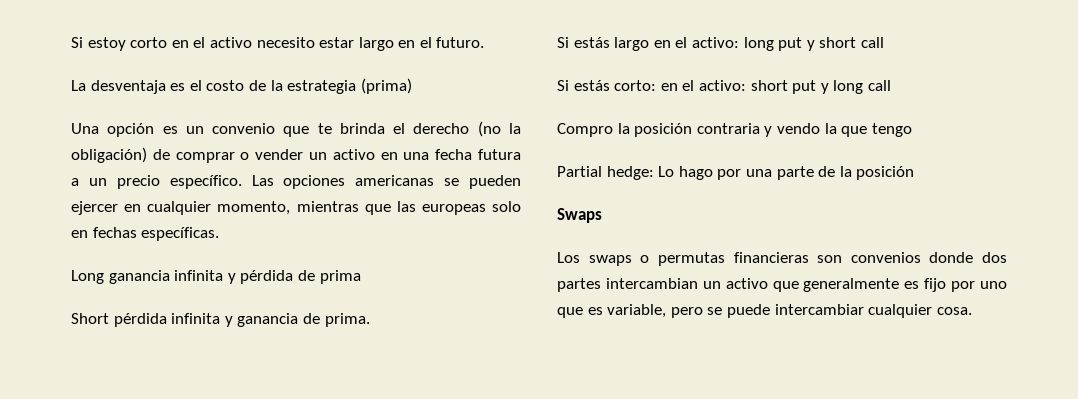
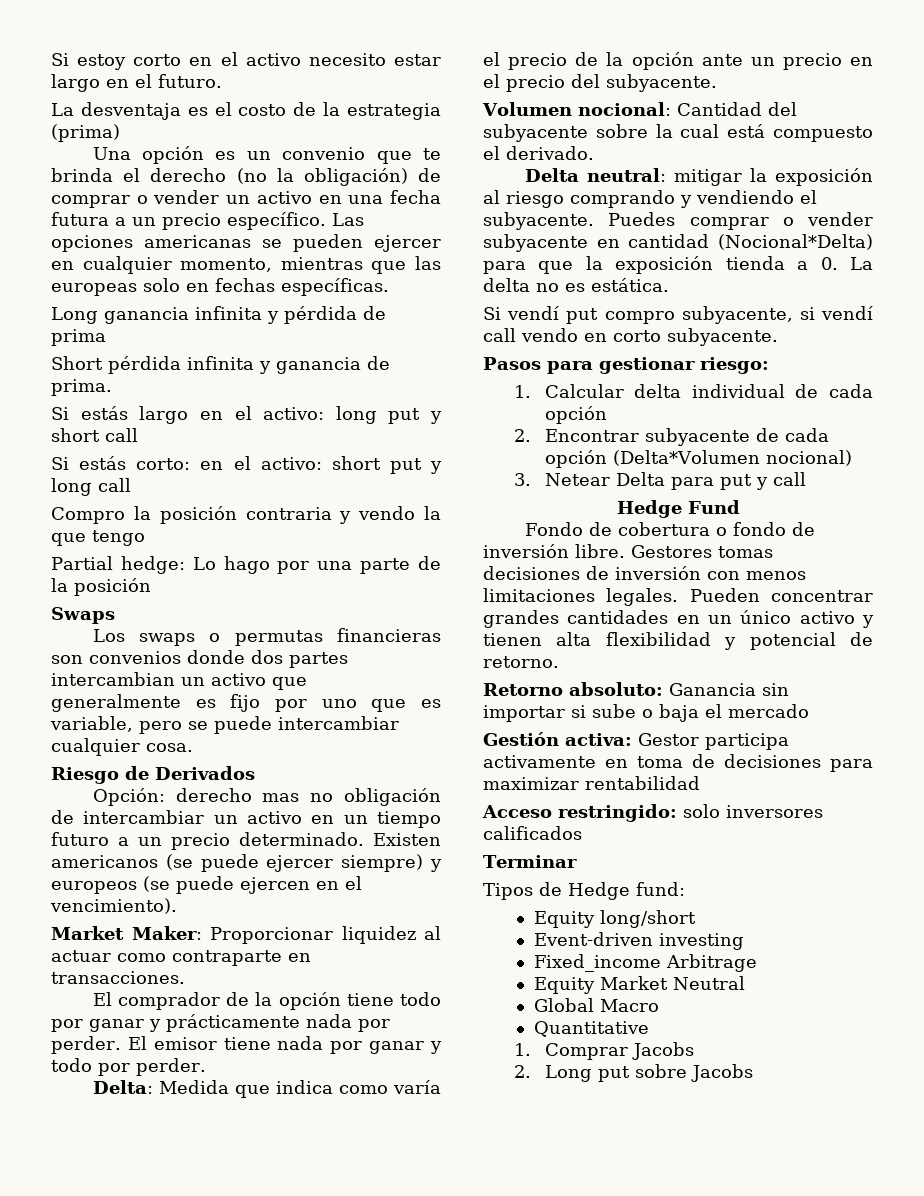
(972, 311) none -> [51,766,255,784] [92,788,441,806] [51,810,441,828] [51,832,441,850] [51,854,443,872] [51,876,362,894] [50,898,177,914] [51,926,441,944] [51,950,311,966] [51,971,185,984] [92,992,441,1010] [51,1014,390,1032] [51,1036,442,1054] [51,1058,206,1076] [92,1080,441,1098] [483,52,873,70] [483,74,717,92] [482,102,797,116] [483,124,873,142] [483,146,594,160] [524,168,873,186] [483,190,817,208] [483,212,873,230] [483,234,873,252] [483,256,873,274] [483,278,669,292] [483,306,873,324] [483,328,778,346] [483,357,769,374] [513,384,873,398] [544,406,607,424] [513,428,829,446] [544,450,852,468] [513,472,806,490] [616,500,740,518] [524,522,815,536] [483,544,773,558] [483,566,806,580] [483,588,873,606] [483,610,874,628] [483,632,873,650] [483,656,559,668] [483,682,789,696] [483,704,809,722] [483,732,789,750] [483,754,873,772] [483,776,700,790] [482,804,823,822] [483,826,582,840] [483,855,577,868] [483,882,685,900] [533,910,696,928] [533,932,744,950] [533,954,757,972] [533,976,745,994] [533,998,659,1012] [533,1021,649,1037] [513,1042,694,1060] [513,1064,753,1082] // Riesgo de Derivados // Opción: derecho mas no obligación de intercambiar un activo en un tiempo futuro a un precio determinado. Existen americanos (se puede ejercer siempre) y europeos (se puede ejercen en el vencimiento). // Market Maker: Proporcionar liquidez al actuar como contraparte en transacciones. // El comprador de la opción tiene todo por ganar y prácticamente nada por perder. El emisor tiene nada por ganar y todo por perder. // Delta: Medida que indica como varía el precio de la opción ante un precio en el precio del subyacente. // Volumen nocional: Cantidad del subyacente sobre la cual está compuesto el derivado. // Delta neutral: mitigar la exposición al riesgo comprando y vendiendo el subyacente. Puedes comprar o vender subyacente en cantidad (Nocional*Delta) para que la exposición tienda a 0. La delta no es estática. // Si vendí put compro subyacente, si vendí call vendo en corto subyacente. // Pasos para gestionar riesgo: // 1. Calcular delta individual de cada opción // 2. Encontrar subyacente de cada opción (Delta*Volumen nocional) // 3. Netear Delta para put y call // Hedge Fund // Fondo de cobertura o fondo de inversión libre. Gestores tomas decisiones de inversión con menos limitaciones legales. Pueden concentrar grandes cantidades en un único activo y tienen alta flexibilidad y potencial de retorno. // Retorno absoluto: Ganancia sin importar si sube o baja el mercado // Gestión activa: Gestor participa activamente en toma de decisiones para maximizar rentabilidad // Acceso restringido: solo inversores calificados // Terminar // Tipos de Hedge fund: // Equity long/short // Event-driven investing // Fixed_income Arbitrage // Equity Market Neutral // Global Macro // Quantitative // 1. Comprar Jacobs // 2. Long put sobre Jacobs

